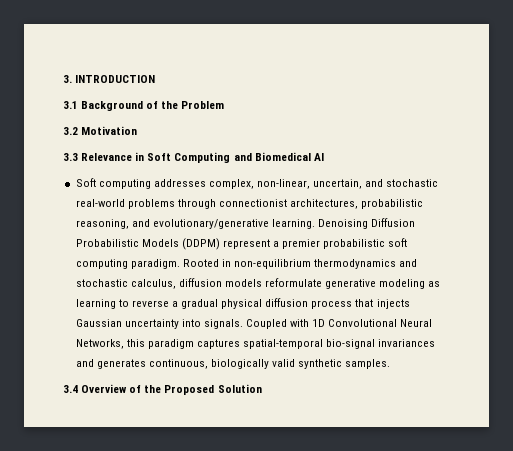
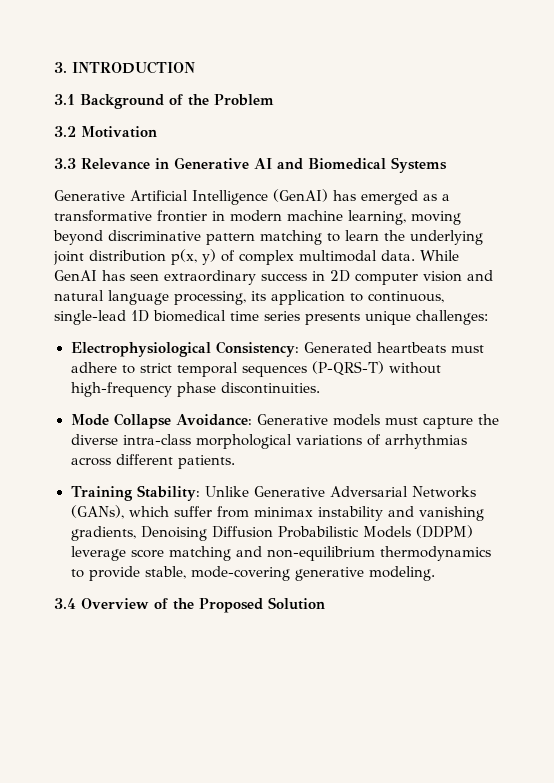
[147,152,324,163] [75,178,439,189] [75,199,424,209] [75,219,315,229] Soft Computing and Biomedical AI // Soft computing addresses complex, non-linear, uncertain, and stochastic real-world problems through connectionist architectures, probabilistic reasoning, and evolutionary/generative learning. -> [174,157,447,173] [54,189,450,205] [54,210,461,225] [53,230,483,245] [53,249,459,265] [54,270,493,285] [54,290,444,305] [54,310,488,325] [70,341,484,357] [70,361,441,377] [70,382,320,397] [70,413,500,429] [70,434,467,449] [70,454,235,469] [70,485,477,501] [70,505,484,521] [70,526,136,541] Generative AI and Biomedical Systems // Generative Artificial Intelligence (GenAI) has emerged as a transformative frontier in modern machine learning, moving beyond discriminative pattern matching to learn the underlying joint distribution p(x, y) of complex multimodal data. While GenAI has seen extraordinary success in 2D computer vision and natural language processing, its application to continuous, single-lead 1D biomedical time series presents unique challenges: // Electrophysiological Consistency: Generated heartbeats must adhere to strict temporal sequences (P-QRS-T) without high-frequency phase discontinuities. // Mode Collapse Avoidance: Generative models must capture the diverse intra-class morphological variations of arrhythmias across different patients. // Training Stability: Unlike Generative Adversarial Networks (GANs), which suffer from minimax instability and vanishing gradients,
[222,238,408,249] [75,259,418,269] [75,278,441,289] [75,298,410,309] [75,319,433,329] [75,339,436,349] [75,359,391,369] represent a premier probabilistic soft computing paradigm. Rooted in non-equilibrium thermodynamics and stochastic calculus, diffusion models reformulate generative modeling as learning to reverse a gradual physical diffusion process that injects Gaussian uncertainty into signals. Coupled with 1D Convolutional Neural Networks, this paradigm captures spatial-temporal bio-signal invariances and generates continuous, biologically valid synthetic samples. -> [70,546,491,561] [70,566,435,581] leverage score matching and non-equilibrium thermodynamics to provide stable, mode-covering generative modeling.

